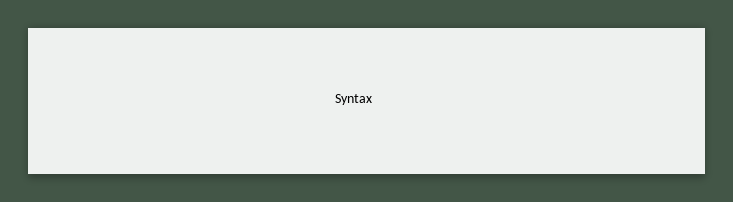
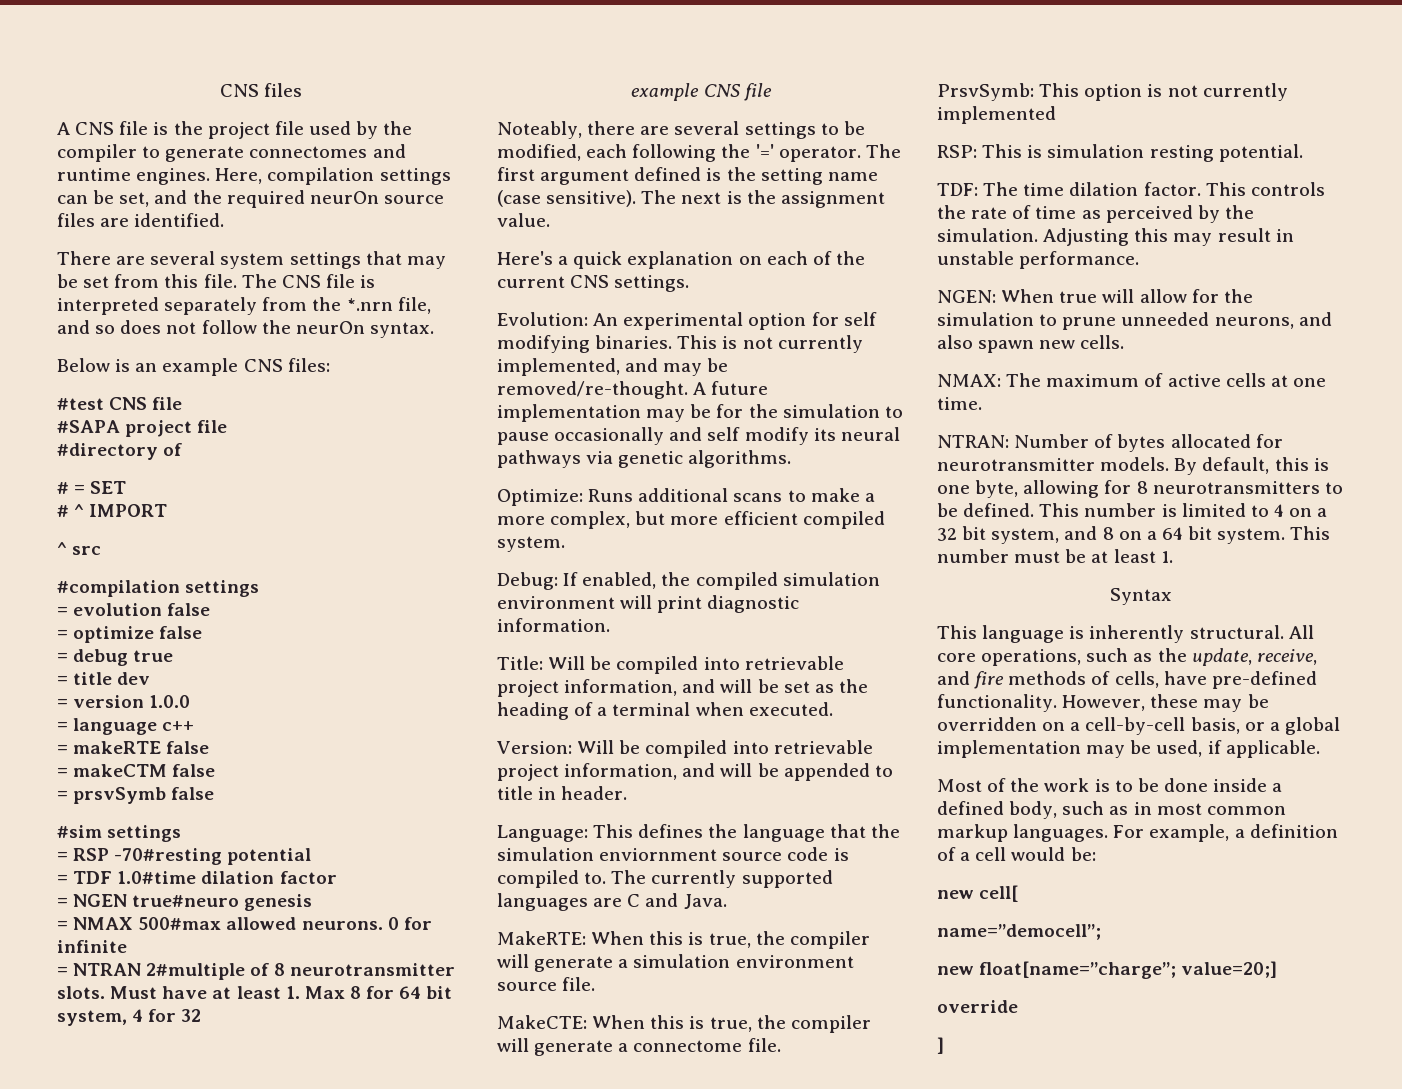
[334,94,372,105] Syntax -> [219,83,303,97] [57,121,413,139] [57,144,406,162] [57,167,451,185] [57,190,444,208] [57,213,225,227] [57,251,446,269] [57,274,376,288] [57,297,431,315] [57,320,434,338] [57,358,330,376] [57,397,183,410] [57,420,228,437] [57,443,183,460] [57,481,127,494] [57,504,168,517] [57,542,102,555] [57,580,260,597] [57,603,211,616] [57,626,203,643] [57,649,174,666] [57,672,151,685] [57,695,191,708] [57,718,195,735] [57,741,210,754] [57,764,216,777] [57,787,215,804] [57,825,182,842] [57,848,312,865] [57,871,337,884] [57,894,313,911] [57,917,432,930] [57,940,127,953] [57,963,455,980] [57,986,453,999] [57,1009,202,1026] [631,83,772,101] [497,121,865,139] [497,144,901,162] [497,167,878,185] [497,190,885,208] [497,213,550,227] [497,251,865,269] [497,275,690,292] [497,312,877,330] [497,335,863,353] [497,358,729,376] [497,381,769,399] [497,404,903,422] [497,427,900,445] [497,450,792,468] [497,488,875,506] [497,511,885,529] [497,536,565,552] [497,572,880,590] [497,595,800,613] [497,618,610,632] [497,656,844,674] [497,679,868,697] [497,702,833,720] [497,740,873,758] [497,763,893,781] [497,786,628,800] [497,824,900,842] [497,847,849,861] [497,870,833,888] [497,893,727,911] [497,931,870,949] [497,954,854,972] [497,977,596,991] [497,1015,871,1033] [497,1038,781,1056] [937,83,1288,101] [937,106,1056,124] [937,144,1303,162] [937,182,1325,196] [937,205,1254,223] [937,228,1294,246] [937,251,1140,269] [937,289,1253,303] [937,312,1332,330] [937,335,1125,353] [937,373,1326,387] [937,397,982,410] [937,434,1283,452] [937,457,1329,475] [937,480,1343,498] [937,503,1328,517] [937,526,1331,544] [937,549,1173,563] [1110,588,1172,605] [937,625,1314,643] [937,648,1317,666] [937,671,1317,689] [937,694,1269,712] [937,717,1340,735] [937,740,1320,758] [937,778,1283,792] [937,801,1286,819] [937,824,1338,842] [937,847,1096,861] [937,885,1019,902] [937,924,1101,940] [937,961,1278,979] [937,1000,1018,1013] [937,1037,944,1054] CNS files // A CNS file is the project file used by the compiler to generate connectomes and runtime engines. Here, compilation settings can be set, and the required neurOn source files are identified. // There are several system settings that may be set from this file. The CNS file is interpreted separately from the *.nrn file, and so does not follow the neurOn syntax. // Below is an example CNS files: // #test CNS file // #SAPA project file // #directory of // # = SET // # ^ IMPORT // ^ src // #compilation settings // = evolution false // = optimize false // = debug true // = title dev // = version 1.0.0 // = language c++ // = makeRTE false // = makeCTM false // = prsvSymb false // #sim settings // = RSP -70#resting potential // = TDF 1.0#time dilation factor // = NGEN true#neuro genesis // = NMAX 500#max allowed neurons. 0 for infinite // = NTRAN 2#multiple of 8 neurotransmitter slots. Must have at least 1. Max 8 for 64 bit system, 4 for 32 // example CNS file // Noteably, there are several settings to be modified, each following the '=' operator. The first argument defined is the setting name (case sensitive). The next is the assignment value. // Here's a quick explanation on each of the current CNS settings. // Evolution: An experimental option for self modifying binaries. This is not currently implemented, and may be removed/re-thought. A future implementation may be for the simulation to pause occasionally and self modify its neural pathways via genetic algorithms. // Optimize: Runs additional scans to make a more complex, but more efficient compiled system. // Debug: If enabled, the compiled simulation environment will print diagnostic information. // Title: Will be compiled into retrievable project information, and will be set as the heading of a terminal when executed. // Version: Will be compiled into retrievable project information, and will be appended to title in header. // Language: This defines the language that the simulation enviornment source code is compiled to. The currently supported languages are C and Java. // MakeRTE: When this is true, the compiler will generate a simulation environment source file. // MakeCTE: When this is true, the compiler will generate a connectome file. // PrsvSymb: This option is not currently implemented // RSP: This is simulation resting potential. // TDF: The time dilation factor. This controls the rate of time as perceived by the simulation. Adjusting this may result in unstable performance. // NGEN: When true will allow for the simulation to prune unneeded neurons, and also spawn new cells. // NMAX: The maximum of active cells at one time. // NTRAN: Number of bytes allocated for neurotransmitter models. By default, this is one byte, allowing for 8 neurotransmitters to be defined. This number is limited to 4 on a 32 bit system, and 8 on a 64 bit system. This number must be at least 1. // Syntax // This language is inherently structural. All core operations, such as the update, receive, and fire methods of cells, have pre-defined functionality. However, these may be overridden on a cell-by-cell basis, or a global implementation may be used, if applicable. // Most of the work is to be done inside a defined body, such as in most common markup languages. For example, a definition of a cell would be: // new cell[ // name=”democell”; // new float[name=”charge”; value=20;] // override // ]

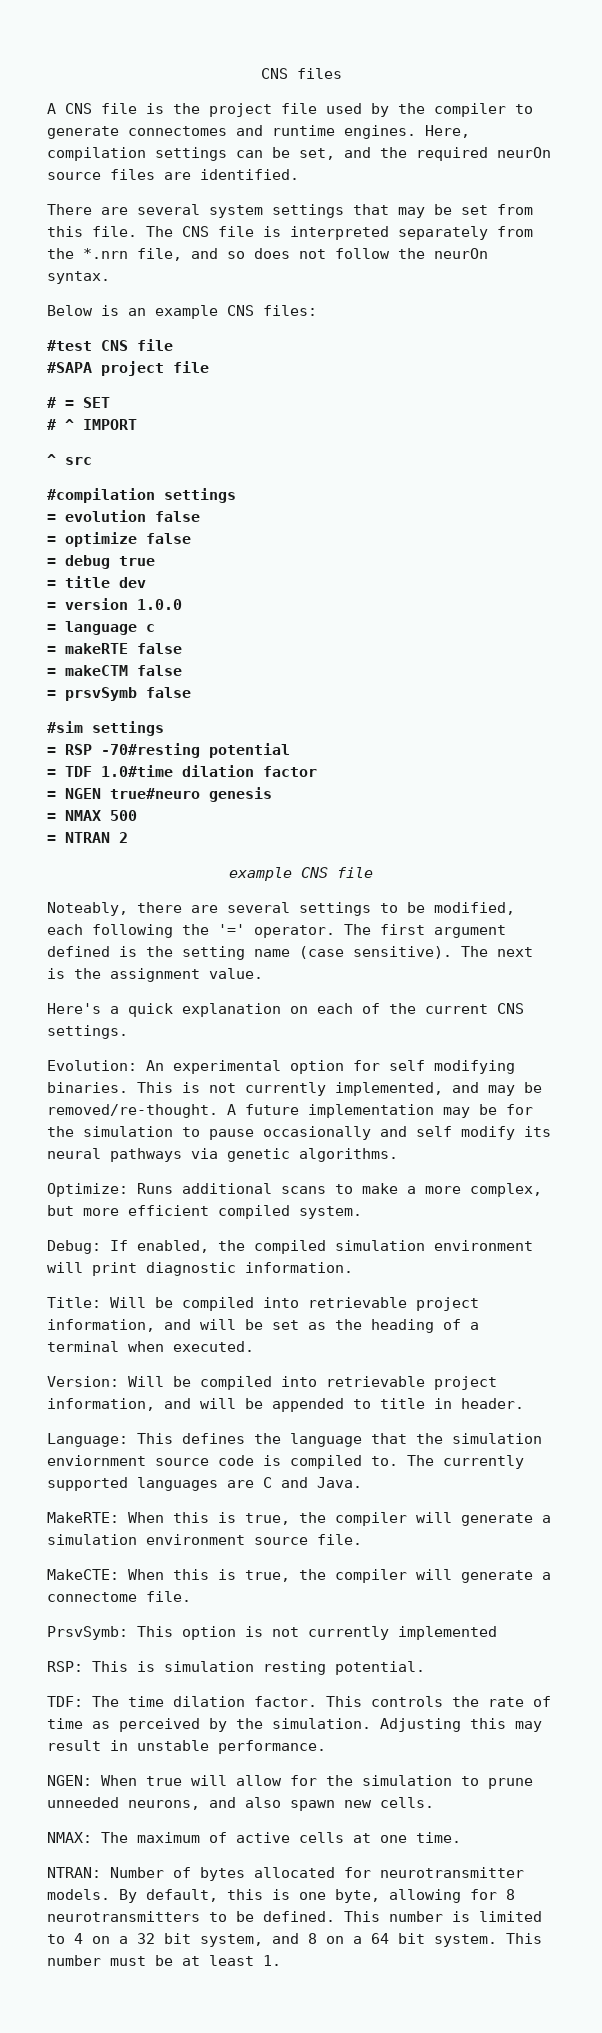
[57,443,183,460] // #directory of -> (209, 367) none
[162,721,195,731] c++ -> [146,624,155,632] c
[138,917,432,930] [57,940,127,953] [57,963,455,980] [57,986,453,999] [57,1009,202,1026] 500#max allowed neurons. 0 for infinite // = NTRAN 2#multiple of 8 neurotransmitter slots. Must have at least 1. Max 8 for 64 bit system, 4 for 32 -> [110,810,137,821] [47,832,128,843] 500 // = NTRAN 2
[1110,588,1172,605] [937,625,1314,643] [937,648,1317,666] [937,671,1317,689] [937,694,1269,712] [937,717,1340,735] [937,740,1320,758] [937,778,1283,792] [937,801,1286,819] [937,824,1338,842] [937,847,1096,861] [937,885,1019,902] [937,924,1101,940] [937,961,1278,979] [937,1000,1018,1013] [937,1037,944,1054] // Syntax // This language is inherently structural. All core operations, such as the update, receive, and fire methods of cells, have pre-defined functionality. However, these may be overridden on a cell-by-cell basis, or a global implementation may be used, if applicable. // Most of the work is to be done inside a defined body, such as in most common markup languages. For example, a definition of a cell would be: // new cell[ // name=”democell”; // new float[name=”charge”; value=20;] // override // ] -> (281, 1960) none

